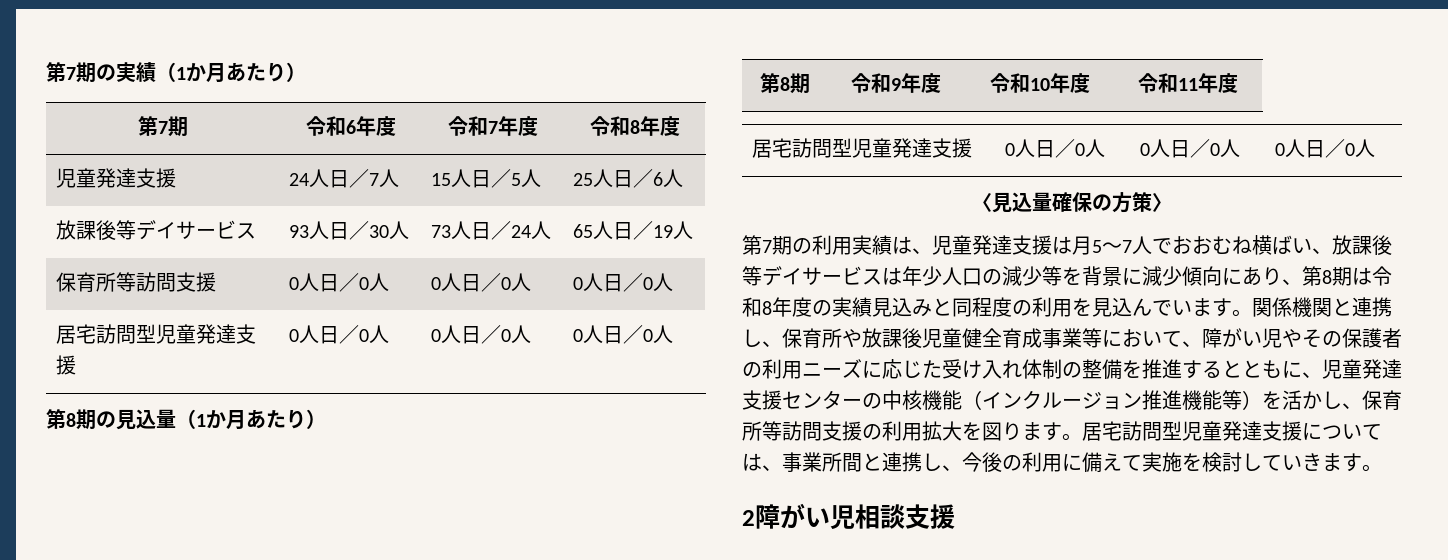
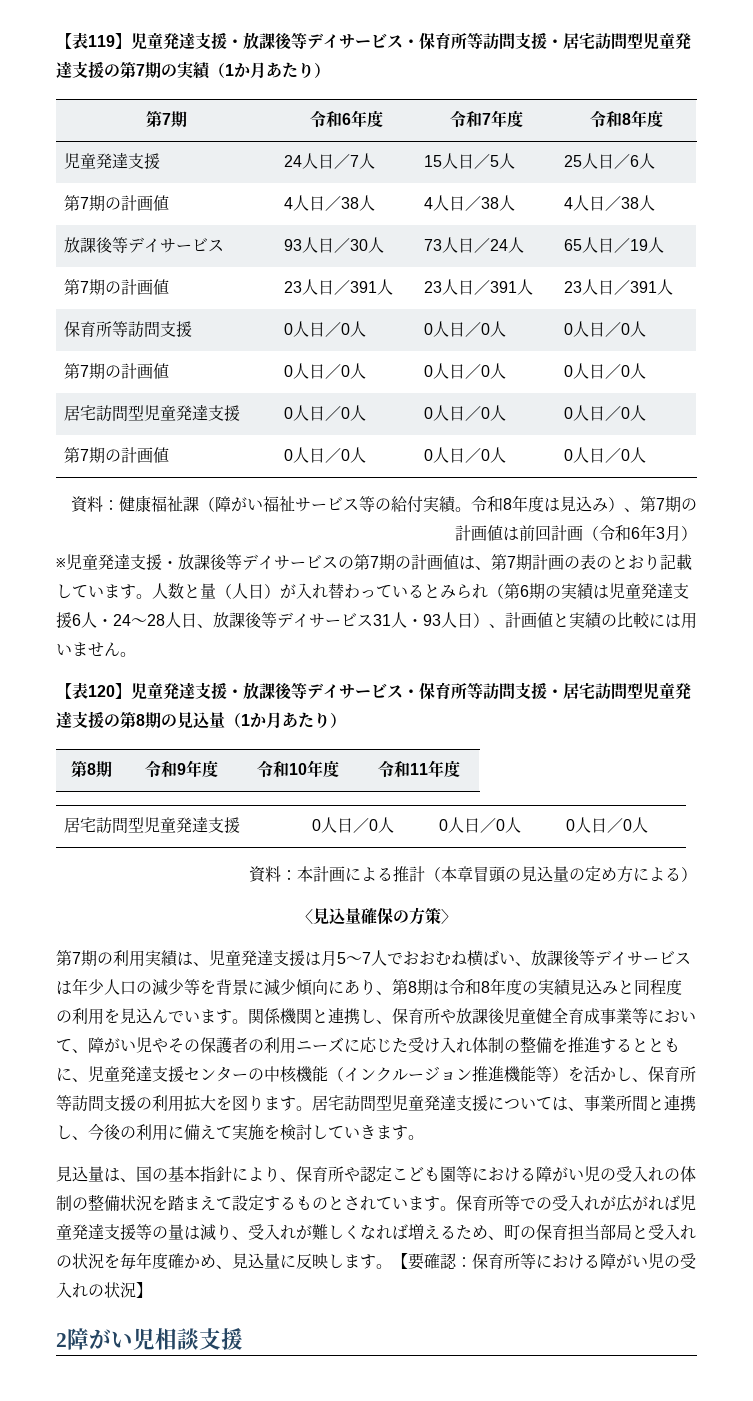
(46, 72) none -> [56,32,691,50] [56,61,120,79] 【表119】児童発達支援・放課後等デイサービス・保育所等訪問支援・居宅訪問型児童発達支援の
(683, 178) none -> [63,195,169,211] [283,195,375,211] [423,195,515,211] [563,195,655,211] // 第7期の計画値 | 4人日／38人 | 4人日／38人 | 4人日／38人
(693, 230) none -> [63,279,169,295] [283,279,393,295] [423,279,533,295] [563,279,673,295] // 第7期の計画値 | 23人日／391人 | 23人日／391人 | 23人日／391人
(673, 282) none -> [63,363,169,379] [283,363,366,379] [423,363,506,379] [563,363,646,379] // 第7期の計画値 | 0人日／0人 | 0人日／0人 | 0人日／0人
(673, 334) // -> [63,447,169,463] [283,447,366,463] [423,447,506,463] [563,447,646,463] [71,495,697,513] [455,524,697,541] [56,553,692,570] [56,582,689,600] [56,612,697,629] [56,642,136,657] [56,682,691,700] [56,711,120,729] // 第7期の計画値 | 0人日／0人 | 0人日／0人 | 0人日／0人 // 資料：健康福祉課（障がい福祉サービス等の給付実績。令和8年度は見込み）、第7期の計画値は前回計画（令和6年3月） // ※児童発達支援・放課後等デイサービスの第7期の計画値は、第7期計画の表のとおり記載しています。人数と量（人日）が入れ替わっているとみられ（第6期の実績は児童発達支援6人・24～28人日、放課後等デイサービス31人・93人日）、計画値と実績の比較には用いません。 // 【表120】児童発達支援・放課後等デイサービス・保育所等訪問支援・居宅訪問型児童発達支援の
(1375, 148) none -> [249,866,697,883] // 資料：本計画による推計（本章冒頭の見込量の定め方による）
(1382, 468) none -> [56,1166,696,1182] [56,1194,696,1212] [56,1223,696,1241] [56,1252,696,1270] [56,1282,152,1298] // 見込量は、国の基本指針により、保育所や認定こども園等における障がい児の受入れの体制の整備状況を踏まえて設定するものとされています。保育所等での受入れが広がれば児童発達支援等の量は減り、受入れが難しくなれば増えるため、町の保育担当部局と受入れの状況を毎年度確かめ、見込量に反映します。【要確認：保育所等における障がい児の受入れの状況】

